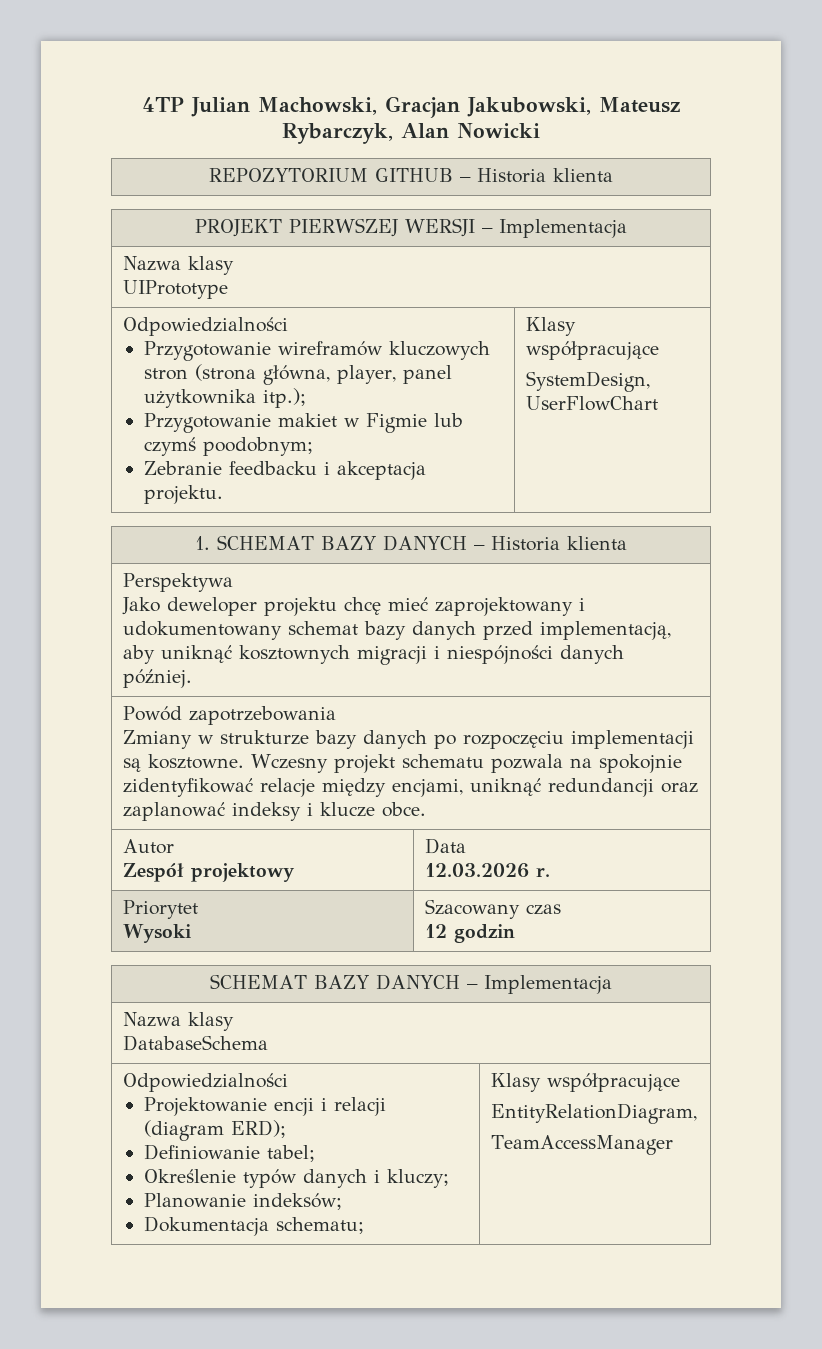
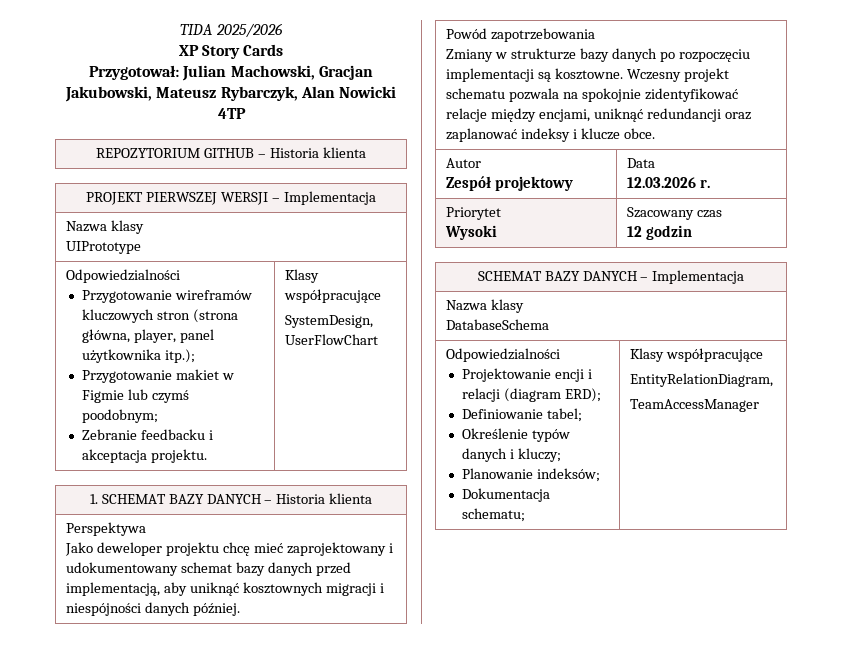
[142,97,184,112] 4TP -> [180,23,283,38] [178,44,284,59] [89,65,180,80] TIDA 2025/2026 // XP Story Cards // Przygotował:
(540, 130) none -> [217,108,246,119] 4TP

